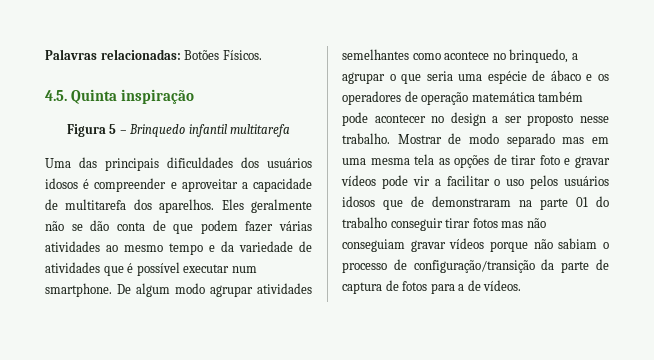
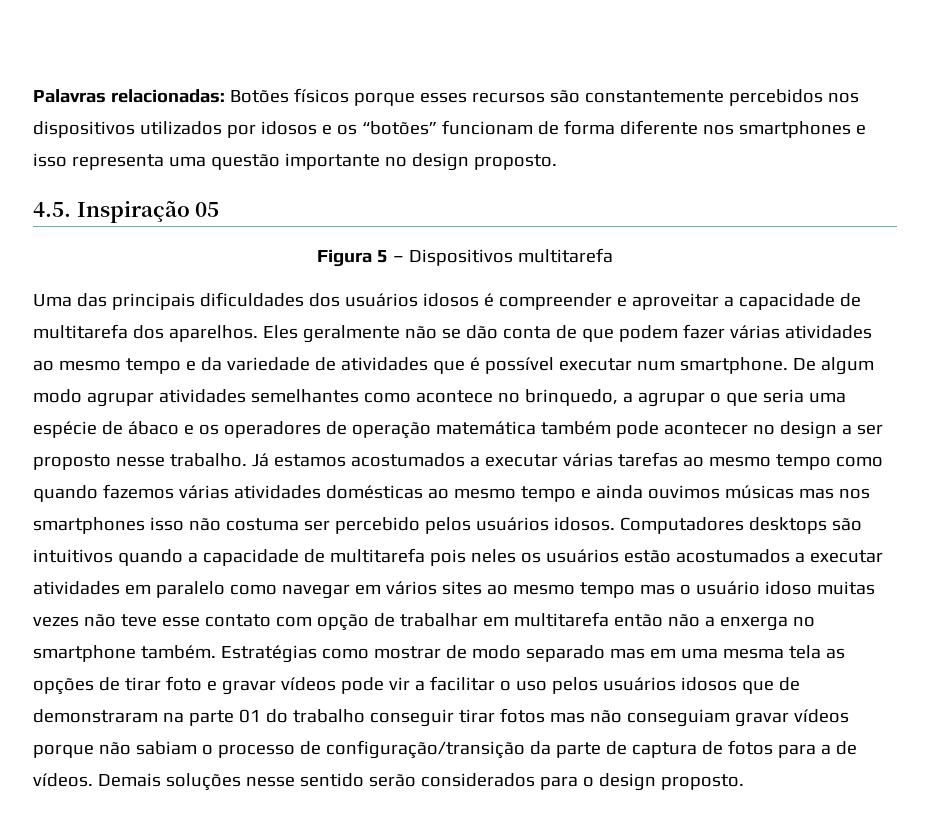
[222,50,262,60] Físicos. -> [293,88,859,106] [33,120,866,138] [33,153,557,171] físicos porque esses recursos são constantemente percebidos nos dispositivos utilizados por idosos e os “botões” funcionam de forma diferente nos smartphones e isso representa uma questão importante no design proposto.
[71,89,195,104] Quinta inspiração -> [76,200,220,223] Inspiração 05
[129,124,227,137] Brinquedo infantil -> [408,249,513,266] Dispositivos
[397,134,442,144] Mostrar -> [251,452,883,470] [33,484,870,502] [33,517,862,534] [33,548,883,566] [33,581,875,599] [33,612,815,631] [33,645,441,663] Já estamos acostumados a executar várias tarefas ao mesmo tempo como quando fazemos várias atividades domésticas ao mesmo tempo e ainda ouvimos músicas mas nos smartphones isso não costuma ser percebido pelos usuários idosos. Computadores desktops são intuitivos quando a capacidade de multitarefa pois neles os usuários estão acostumados a executar atividades em paralelo como navegar em vários sites ao mesmo tempo mas o usuário idoso muitas vezes não teve esse contato com opção de trabalhar em multitarefa então não a enxerga no smartphone também. Estratégias como mostrar
(522, 285) none -> [97,773,744,791] Demais soluções nesse sentido serão considerados para o design proposto.

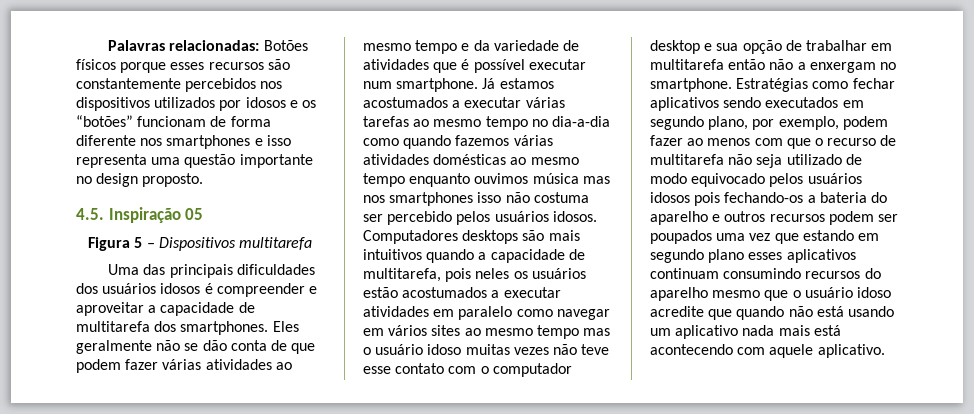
[168,325,258,342] aparelhos. -> [180,321,269,335] smartphones.
[792,357,874,375] [33,389,846,407] [33,421,883,439] [33,453,247,470] De algum modo agrupar atividades semelhantes como acontece no brinquedo, a agrupar o que seria uma espécie de ábaco e os operadores de operação matemática também pode acontecer no design a ser proposto nesse trabalho. -> (479, 85) none
(831, 462) none -> [531,116,610,127] no dia-a-dia
[580,485,794,499] e ainda ouvimos músicas -> [409,173,579,187] enquanto ouvimos música
(862, 524) none -> [548,230,580,241] mais
[329,548,425,563] multitarefa -> [363,268,441,282] multitarefa,
(312, 621) none -> [480,363,572,377] [650,40,739,54] o computador desktop e sua
[719,616,815,631] [33,645,845,663] [33,676,800,695] [33,708,849,727] [33,740,857,759] [33,773,744,791] enxerga no smartphone também. Estratégias como mostrar de modo separado mas em uma mesma tela as opções de tirar foto e gravar vídeos pode vir a facilitar o uso pelos usuários idosos que de demonstraram na parte 01 do trabalho conseguir tirar fotos mas não conseguiam gravar vídeos porque não sabiam o processo de configuração/transição da parte de captura de fotos para a de vídeos. Demais soluções nesse sentido serão considerados para o design proposto. -> [809,62,896,73] [650,78,895,92] [650,97,864,111] [650,116,888,130] [650,135,897,149] [650,154,862,168] [650,173,862,187] [650,192,887,206] [650,211,898,225] [650,230,879,244] [650,249,856,263] [650,268,881,279] [650,287,891,301] [650,306,894,320] [650,325,841,339] [650,344,885,358] enxergam no smartphone. Estratégias como fechar aplicativos sendo executados em segundo plano, por exemplo, podem fazer ao menos com que o recurso de multitarefa não seja utilizado de modo equivocado pelos usuários idosos pois fechando-os a bateria do aparelho e outros recursos podem ser poupados uma vez que estando em segundo plano esses aplicativos continuam consumindo recursos do aparelho mesmo que o usuário idoso acredite que quando não está usando um aplicativo nada mais está acontecendo com aquele aplicativo.

